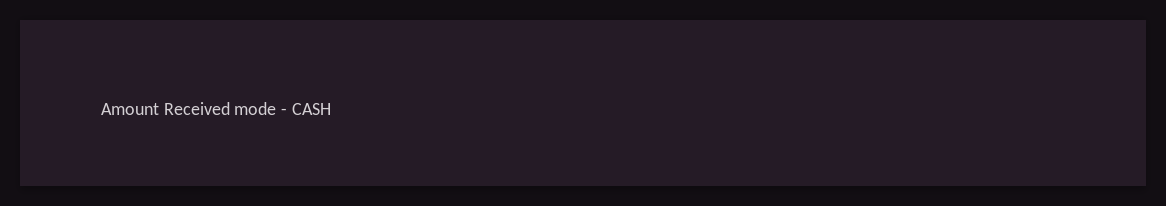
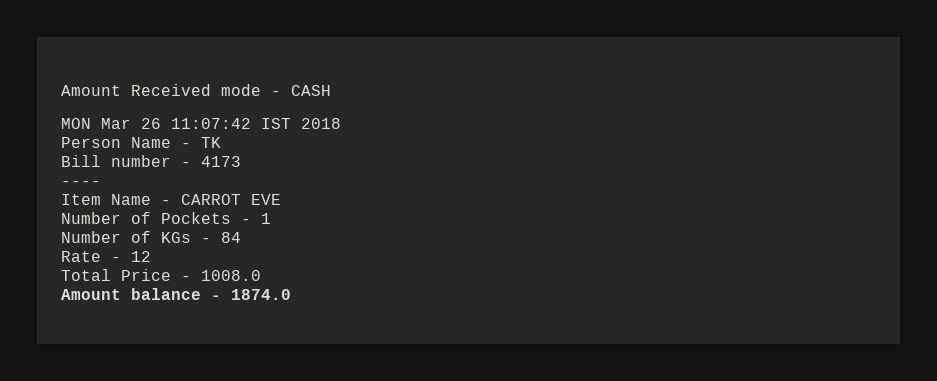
(331, 109) none -> [61,118,341,129] [61,137,221,148] [61,155,241,167] [61,181,101,186] [61,194,281,205] [61,212,271,224] [61,231,241,243] [61,251,151,262] [61,269,261,281] [61,288,291,300] // MON Mar 26 11:07:42 IST 2018 // Person Name - TK // Bill number - 4173 // ---- // Item Name - CARROT EVE // Number of Pockets - 1 // Number of KGs - 84 // Rate - 12 // Total Price - 1008.0 // Amount balance - 1874.0

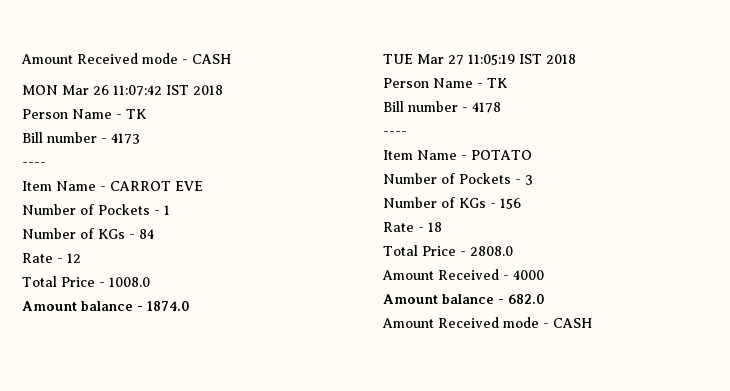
(291, 294) none -> [383,54,576,65] [383,78,508,88] [383,101,501,113] [383,131,407,136] [383,150,532,160] [383,173,533,185] [383,197,521,209] [383,222,442,232] [383,245,513,256] [382,269,544,280] [383,294,544,304] [382,317,592,328] // TUE Mar 27 11:05:19 IST 2018 // Person Name - TK // Bill number - 4178 // ---- // Item Name - POTATO // Number of Pockets - 3 // Number of KGs - 156 // Rate - 18 // Total Price - 2808.0 // Amount Received - 4000 // Amount balance - 682.0 // Amount Received mode - CASH

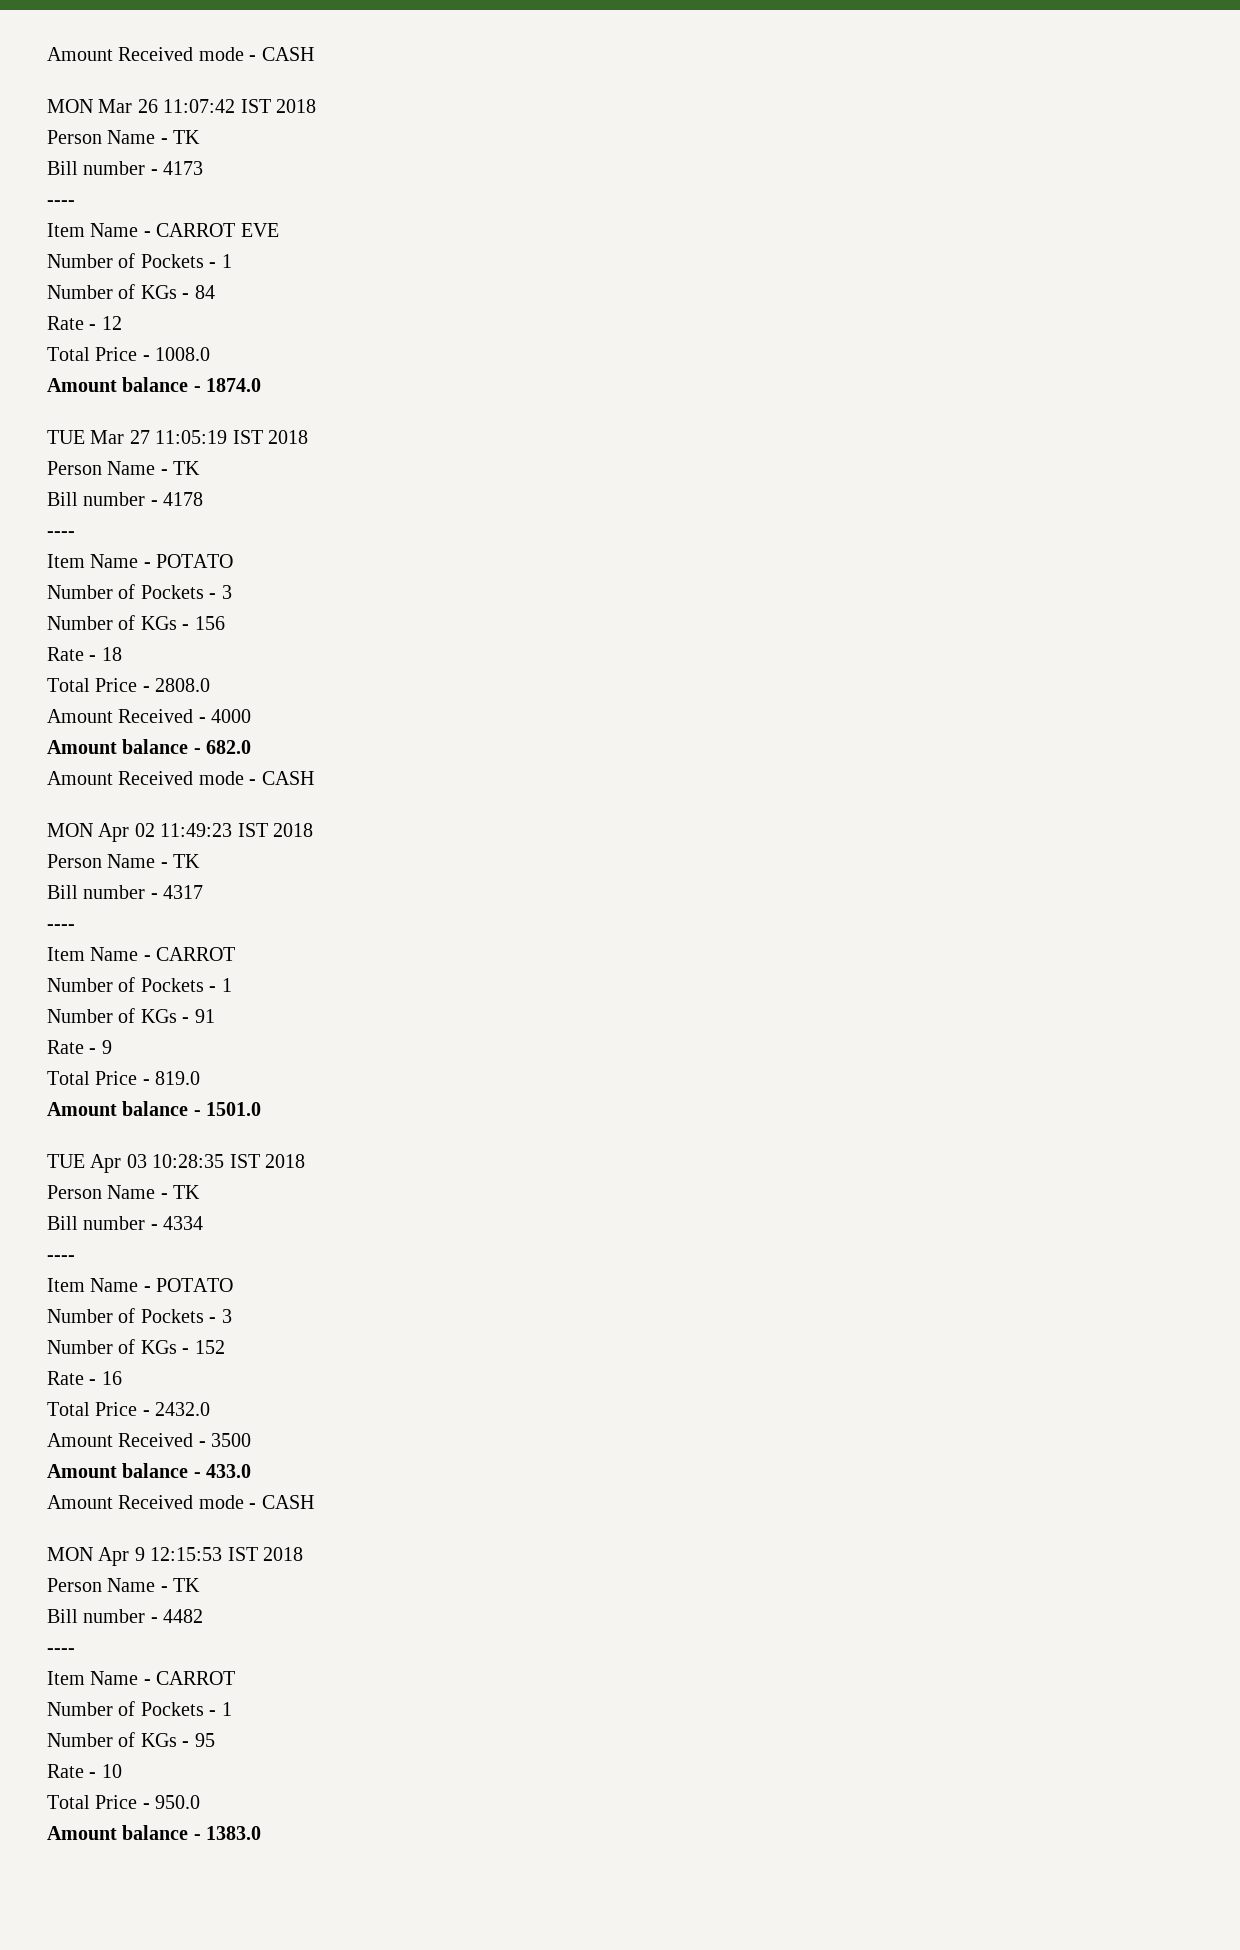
(592, 323) none -> [47,823,313,842] [47,854,201,868] [47,885,204,899] [47,924,75,930] [47,947,236,961] [47,977,232,992] [47,1008,215,1023] [47,1040,112,1054] [47,1071,201,1085] [47,1101,262,1116] [47,1154,305,1173] [47,1185,201,1199] [47,1216,204,1230] [47,1255,75,1261] [47,1278,234,1292] [47,1308,232,1323] [47,1339,225,1354] [47,1371,122,1385] [47,1402,211,1416] [47,1433,252,1447] [47,1463,252,1478] [47,1495,314,1509] [47,1547,303,1566] [47,1578,201,1592] [47,1609,204,1623] [47,1648,75,1654] [47,1671,236,1685] [47,1701,232,1716] [47,1732,215,1747] [47,1764,122,1778] [47,1795,201,1809] [47,1825,262,1840] // MON Apr 02 11:49:23 IST 2018 // Person Name - TK // Bill number - 4317 // ---- // Item Name - CARROT // Number of Pockets - 1 // Number of KGs - 91 // Rate - 9 // Total Price - 819.0 // Amount balance - 1501.0 // TUE Apr 03 10:28:35 IST 2018 // Person Name - TK // Bill number - 4334 // ---- // Item Name - POTATO // Number of Pockets - 3 // Number of KGs - 152 // Rate - 16 // Total Price - 2432.0 // Amount Received - 3500 // Amount balance - 433.0 // Amount Received mode - CASH // MON Apr 9 12:15:53 IST 2018 // Person Name - TK // Bill number - 4482 // ---- // Item Name - CARROT // Number of Pockets - 1 // Number of KGs - 95 // Rate - 10 // Total Price - 950.0 // Amount balance - 1383.0

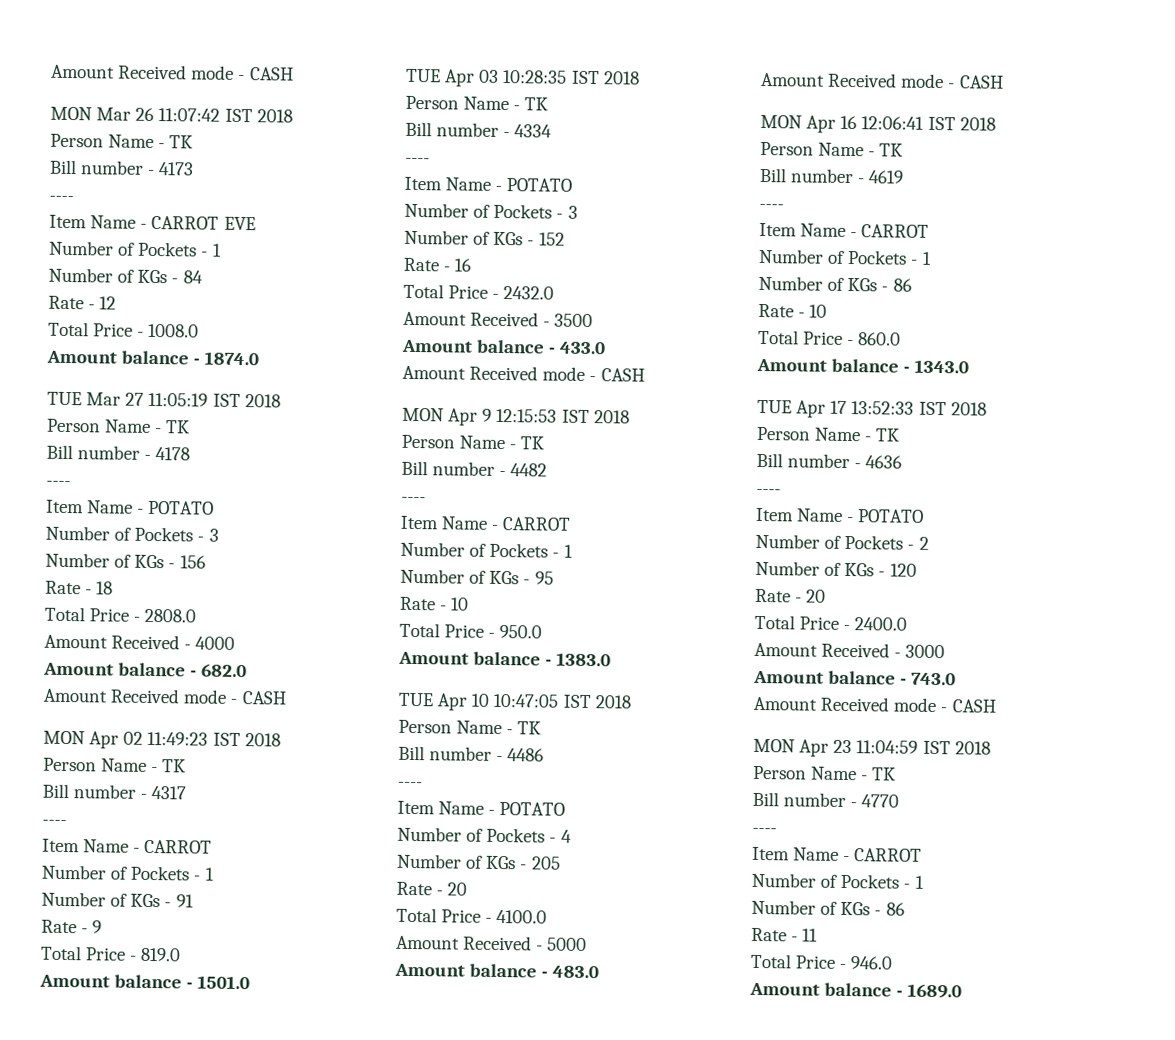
(262, 1833) none -> [398,692,631,711] [398,719,542,735] [398,745,545,762] [397,781,422,788] [397,800,566,816] [397,826,572,843] [396,853,561,870] [396,881,468,896] [396,907,548,924] [396,935,588,952] [394,963,600,979] [761,72,1004,89] [760,114,996,133] [760,141,904,157] [759,167,905,184] [759,203,784,210] [759,222,930,238] [758,248,932,265] [758,275,912,292] [758,303,828,318] [758,329,902,346] [756,358,970,374] [757,399,987,418] [756,426,901,442] [756,452,903,469] [756,488,781,495] [756,507,925,523] [755,533,929,550] [755,560,917,577] [755,588,827,603] [754,614,908,631] [754,642,946,659] [753,670,957,686] [753,696,996,713] [753,738,991,757] [753,765,897,781] [752,791,900,808] [752,827,777,834] [752,846,923,862] [751,872,924,889] [751,899,905,916] [751,927,819,942] [750,953,893,970] [749,982,963,999] // TUE Apr 10 10:47:05 IST 2018 // Person Name - TK // Bill number - 4486 // ---- // Item Name - POTATO // Number of Pockets - 4 // Number of KGs - 205 // Rate - 20 // Total Price - 4100.0 // Amount Received - 5000 // Amount balance - 483.0 // Amount Received mode - CASH // MON Apr 16 12:06:41 IST 2018 // Person Name - TK // Bill number - 4619 // ---- // Item Name - CARROT // Number of Pockets - 1 // Number of KGs - 86 // Rate - 10 // Total Price - 860.0 // Amount balance - 1343.0 // TUE Apr 17 13:52:33 IST 2018 // Person Name - TK // Bill number - 4636 // ---- // Item Name - POTATO // Number of Pockets - 2 // Number of KGs - 120 // Rate - 20 // Total Price - 2400.0 // Amount Received - 3000 // Amount balance - 743.0 // Amount Received mode - CASH // MON Apr 23 11:04:59 IST 2018 // Person Name - TK // Bill number - 4770 // ---- // Item Name - CARROT // Number of Pockets - 1 // Number of KGs - 86 // Rate - 11 // Total Price - 946.0 // Amount balance - 1689.0

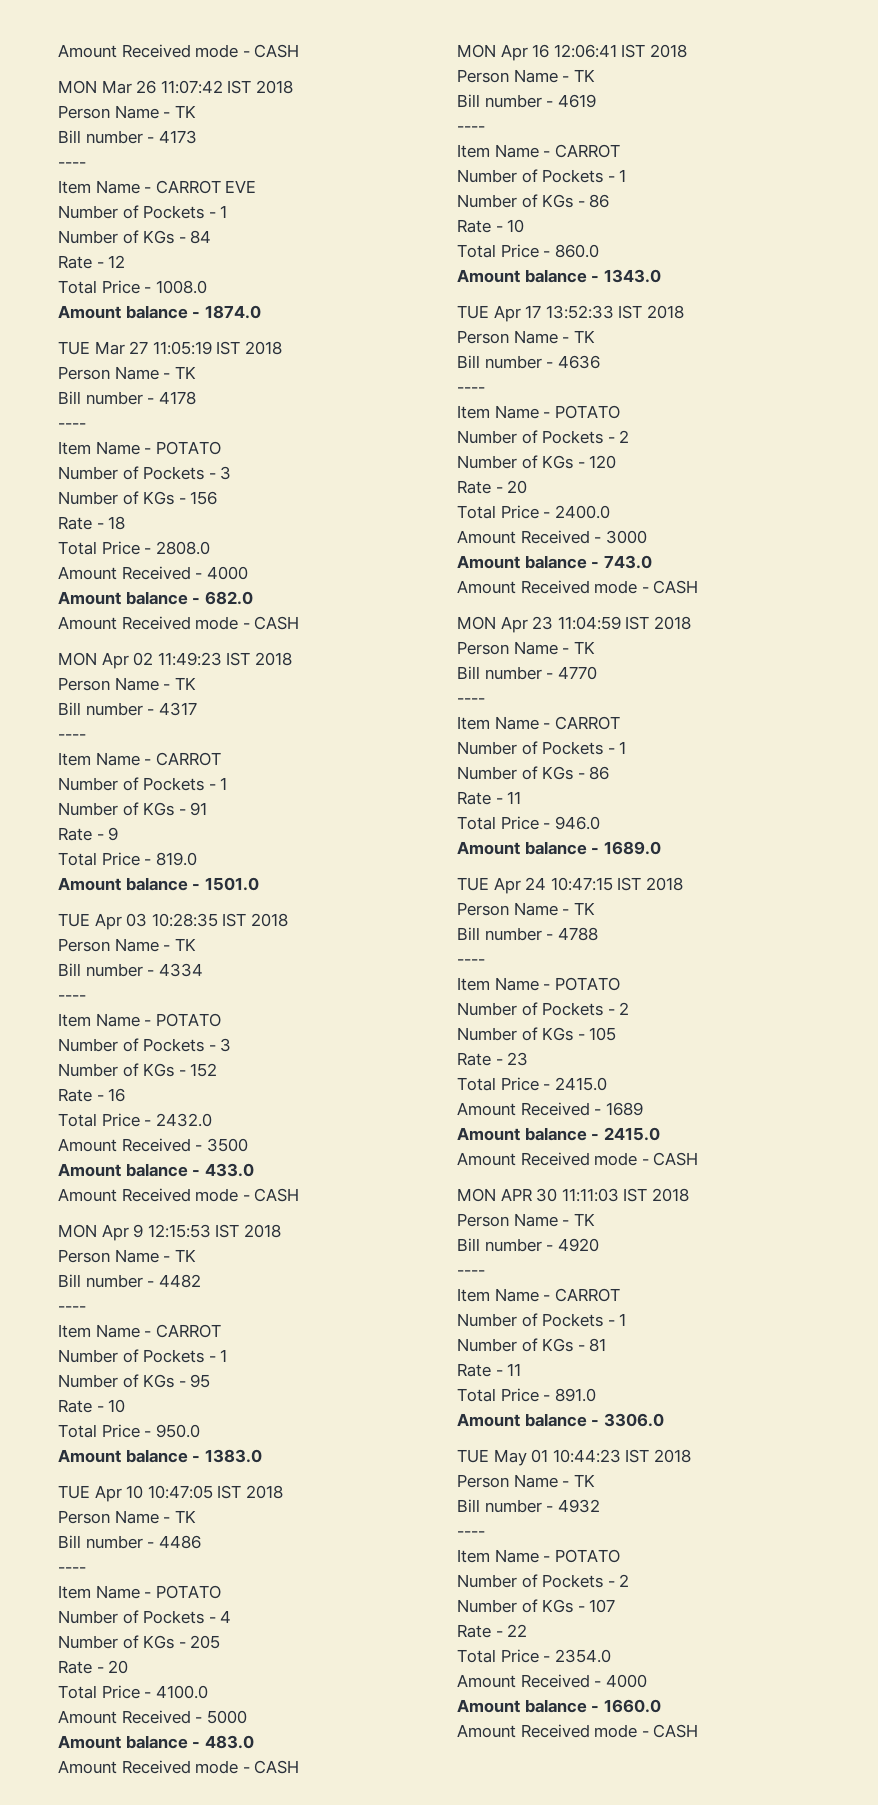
(963, 991) none -> [457,877,683,894] [457,902,595,916] [457,927,598,941] [457,959,485,965] [457,977,620,991] [457,1002,630,1016] [457,1027,617,1041] [457,1052,529,1066] [457,1077,607,1091] [457,1102,643,1116] [457,1127,660,1141] [457,1152,699,1166] [457,1188,689,1202] [457,1213,595,1227] [457,1238,599,1252] [457,1270,485,1276] [457,1288,620,1302] [457,1313,627,1327] [457,1338,607,1352] [457,1363,522,1377] [457,1388,596,1402] [457,1413,664,1427] [457,1449,691,1466] [457,1474,595,1488] [457,1499,600,1513] [457,1531,485,1537] [457,1549,620,1563] [457,1574,630,1588] [457,1599,616,1613] [457,1624,528,1638] [457,1649,611,1663] [457,1674,647,1688] [457,1699,661,1713] [457,1724,699,1738] // TUE Apr 24 10:47:15 IST 2018 // Person Name - TK // Bill number - 4788 // ---- // Item Name - POTATO // Number of Pockets - 2 // Number of KGs - 105 // Rate - 23 // Total Price - 2415.0 // Amount Received - 1689 // Amount balance - 2415.0 // Amount Received mode - CASH // MON APR 30 11:11:03 IST 2018 // Person Name - TK // Bill number - 4920 // ---- // Item Name - CARROT // Number of Pockets - 1 // Number of KGs - 81 // Rate - 11 // Total Price - 891.0 // Amount balance - 3306.0 // TUE May 01 10:44:23 IST 2018 // Person Name - TK // Bill number - 4932 // ---- // Item Name - POTATO // Number of Pockets - 2 // Number of KGs - 107 // Rate - 22 // Total Price - 2354.0 // Amount Received - 4000 // Amount balance - 1660.0 // Amount Received mode - CASH

